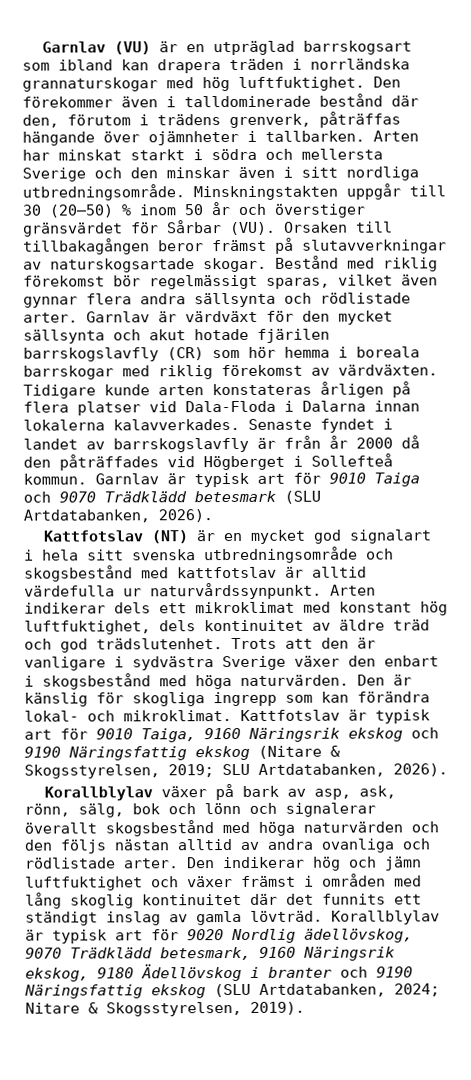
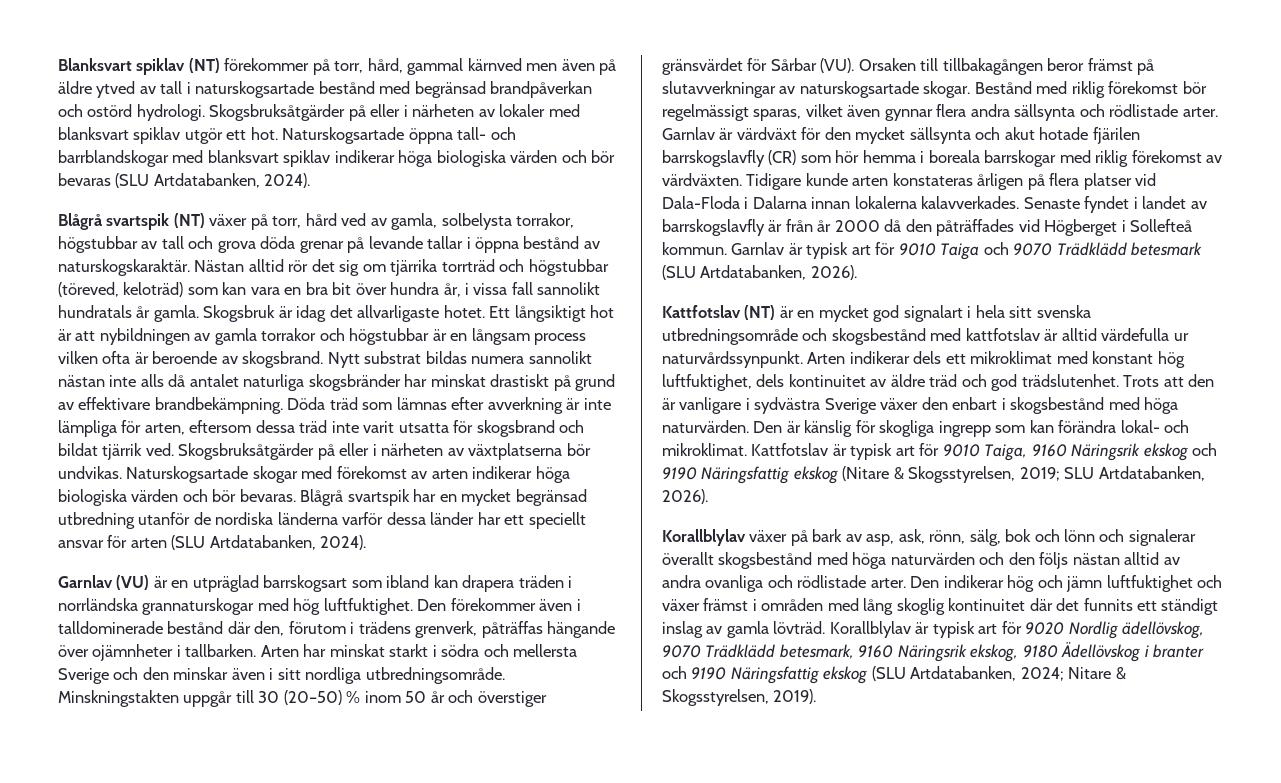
(41, 47) none -> [58,58,617,75] [58,81,593,98] [58,104,580,121] [58,127,516,144] [58,150,616,167] [58,173,311,188] [58,213,575,230] [58,236,600,253] [58,259,609,276] [58,282,601,297] [58,305,615,322] [58,328,587,345] [58,351,592,368] [58,374,616,391] [58,397,611,414] [58,420,585,437] [58,443,591,460] [58,466,570,483] [58,489,587,506] [58,512,586,529] [58,535,367,550] Blanksvart spiklav (NT) förekommer på torr, hård, gammal kärnved men även på äldre ytved av tall i naturskogsartade bestånd med begränsad brandpåverkan och ostörd hydrologi. Skogsbruksåtgärder på eller i närheten av lokaler med blanksvart spiklav utgör ett hot. Naturskogsartade öppna tall- och barrblandskogar med blanksvart spiklav indikerar höga biologiska värden och bör bevaras (SLU Artdatabanken, 2024). // Blågrå svartspik (NT) växer på torr, hård ved av gamla, solbelysta torrakor, högstubbar av tall och grova döda grenar på levande tallar i öppna bestånd av naturskogskaraktär. Nästan alltid rör det sig om tjärrika torrträd och högstubbar (töreved, keloträd) som kan vara en bra bit över hundra år, i vissa fall sannolikt hundratals år gamla. Skogsbruk är idag det allvarligaste hotet. Ett långsiktigt hot är att nybildningen av gamla torrakor och högstubbar är en långsam process vilken ofta är beroende av skogsbrand. Nytt substrat bildas numera sannolikt nästan inte alls då antalet naturliga skogsbränder har minskat drastiskt på grund av effektivare brandbekämpning. Döda träd som lämnas efter avverkning är inte lämpliga för arten, eftersom dessa träd inte varit utsatta för skogsbrand och bildat tjärrik ved. Skogsbruksåtgärder på eller i närheten av växtplatserna bör undvikas. Naturskogsartade skogar med förekomst av arten indikerar höga biologiska värden och bör bevaras. Blågrå svartspik har en mycket begränsad utbredning utanför de nordiska länderna varför dessa länder har ett speciellt ansvar för arten (SLU Artdatabanken, 2024). //

